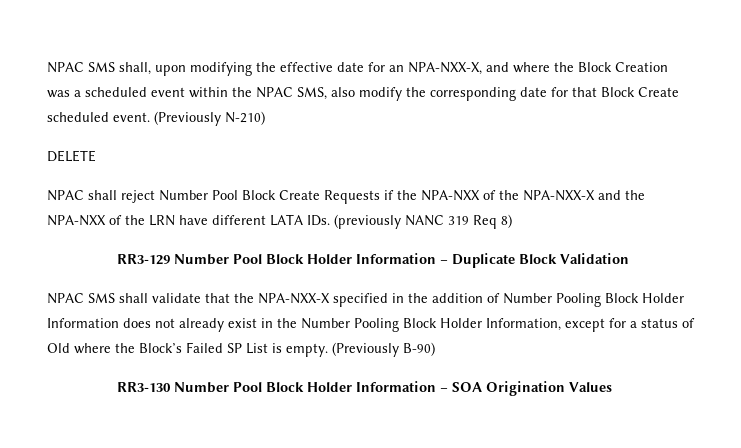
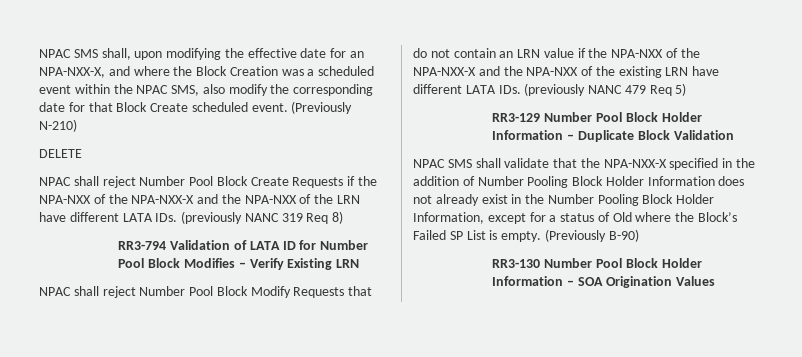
(512, 221) none -> [118,240,369,250] [118,258,360,270] [39,286,373,298] [413,48,700,58] [413,66,720,78] [413,83,687,96] // RR3-794 Validation of LATA ID for Number Pool Block Modifies – Verify Existing LRN // NPAC shall reject Number Pool Block Modify Requests that do not contain an LRN value if the NPA-NXX of the NPA-NXX-X and the NPA-NXX of the existing LRN have different LATA IDs. (previously NANC 479 Req 5)

